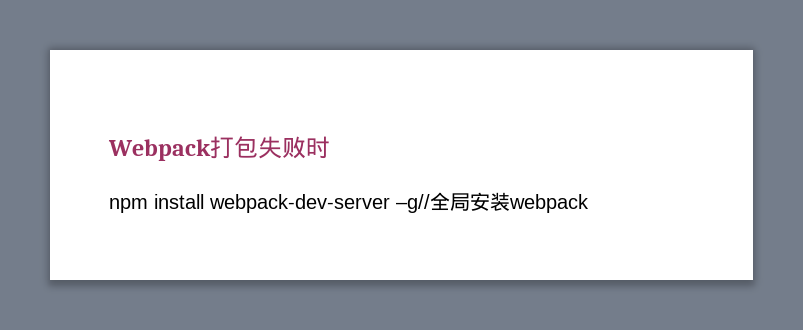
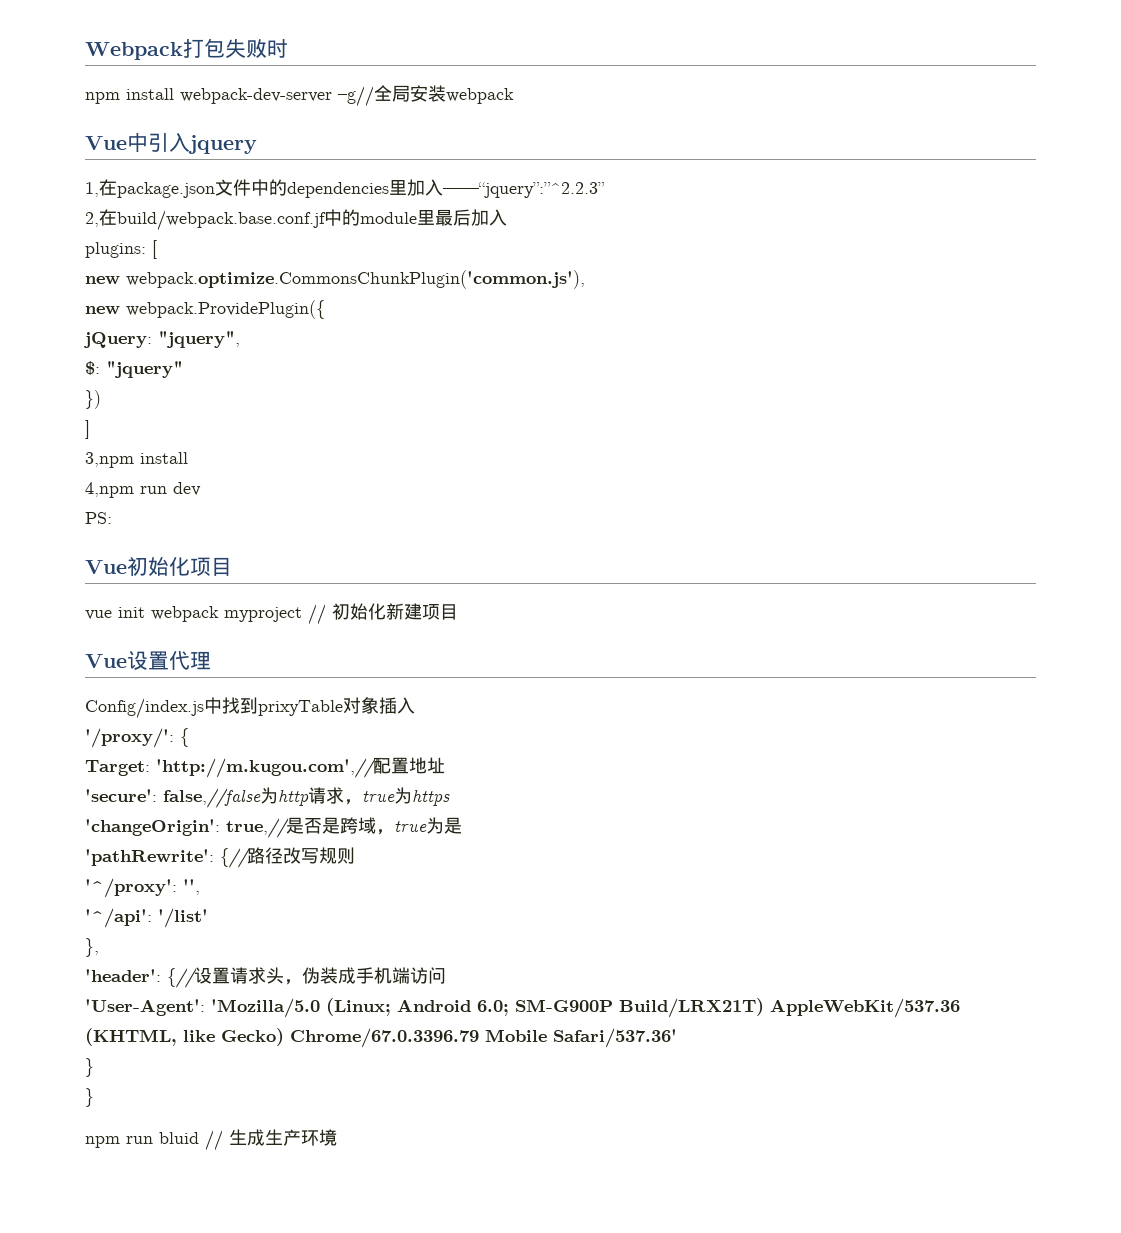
(589, 203) none -> [85,132,257,154] [85,179,605,198] [85,209,507,231] [85,240,157,259] [85,270,585,289] [85,300,325,319] [83,331,240,348] [85,361,183,378] [85,390,101,409] [85,420,90,439] [85,452,188,468] [85,482,201,498] [85,512,112,524] [85,556,232,576] [85,603,458,625] [85,651,211,670] [85,697,415,719] [85,728,189,748] [85,757,445,778] [85,787,450,808] [85,817,462,838] [85,847,355,868] [85,878,200,898] [85,908,208,928] [85,938,99,957] [85,967,446,988] [85,998,960,1018] [85,1028,677,1048] [85,1058,94,1077] [85,1088,94,1107] [85,1129,337,1151] // Vue中引入jquery // 1,在package.json文件中的dependencies里加入——“jquery”:”^2.2.3” // 2,在build/webpack.base.conf.jf中的module里最后加入 // plugins: [ // new webpack.optimize.CommonsChunkPlugin('common.js'), // new webpack.ProvidePlugin({ // jQuery: "jquery", // $: "jquery" // }) // ] // 3,npm install // 4,npm run dev // PS: // Vue初始化项目 // vue init webpack myproject // 初始化新建项目 // Vue设置代理 // Config/index.js中找到prixyTable对象插入 // '/proxy/': { // Target: 'http://m.kugou.com',//配置地址 // 'secure': false,//false为http请求，true为https // 'changeOrigin': true,//是否是跨域，true为是 // 'pathRewrite': {//路径改写规则 // '^/proxy': '', // '^/api': '/list' // }, // 'header': {//设置请求头，伪装成手机端访问 // 'User-Agent': 'Mozilla/5.0 (Linux; Android 6.0; SM-G900P Build/LRX21T) AppleWebKit/537.36 (KHTML, like Gecko) Chrome/67.0.3396.79 Mobile Safari/537.36' // } // } // npm run bluid // 生成生产环境

